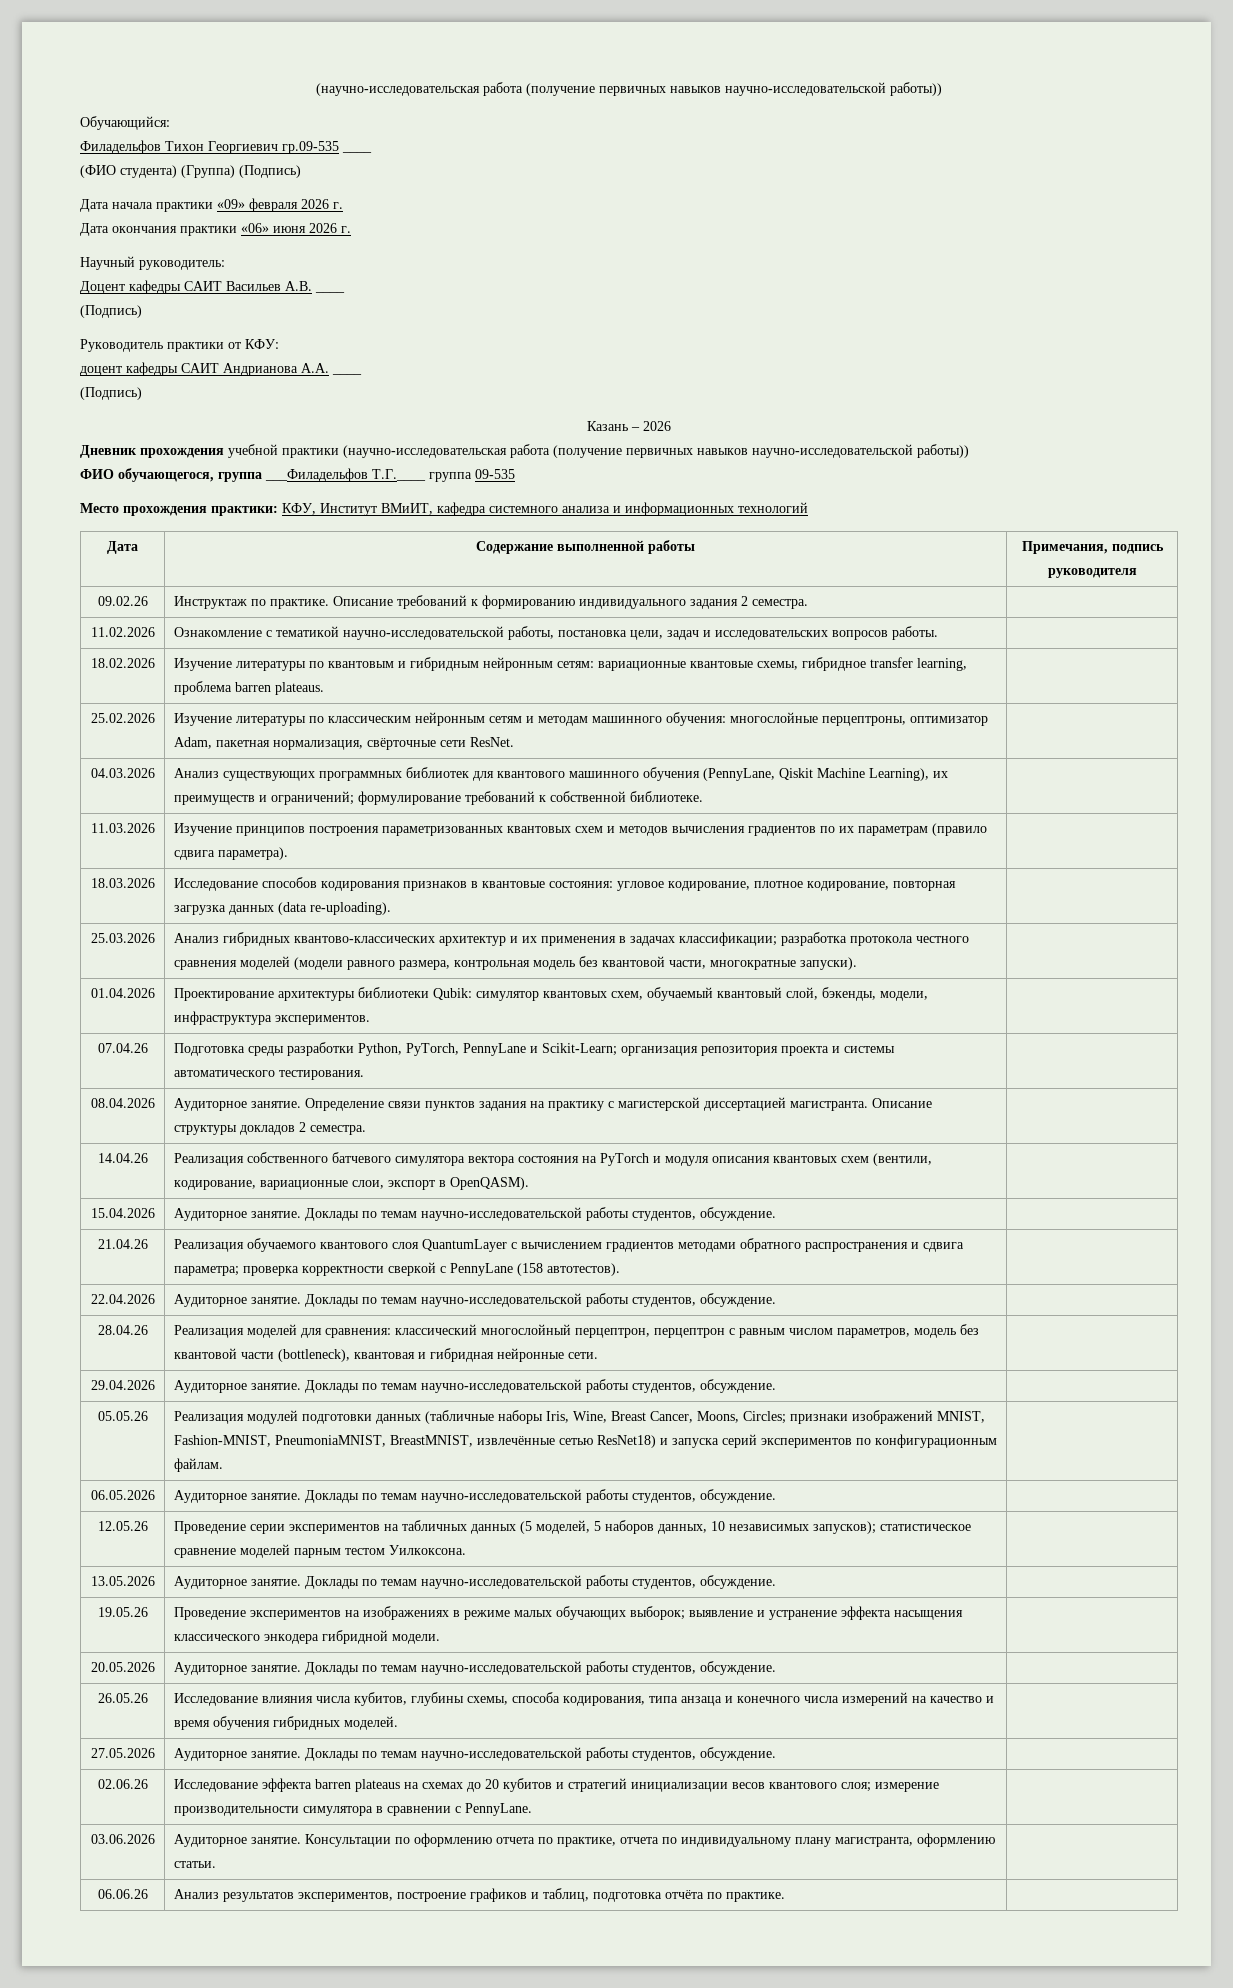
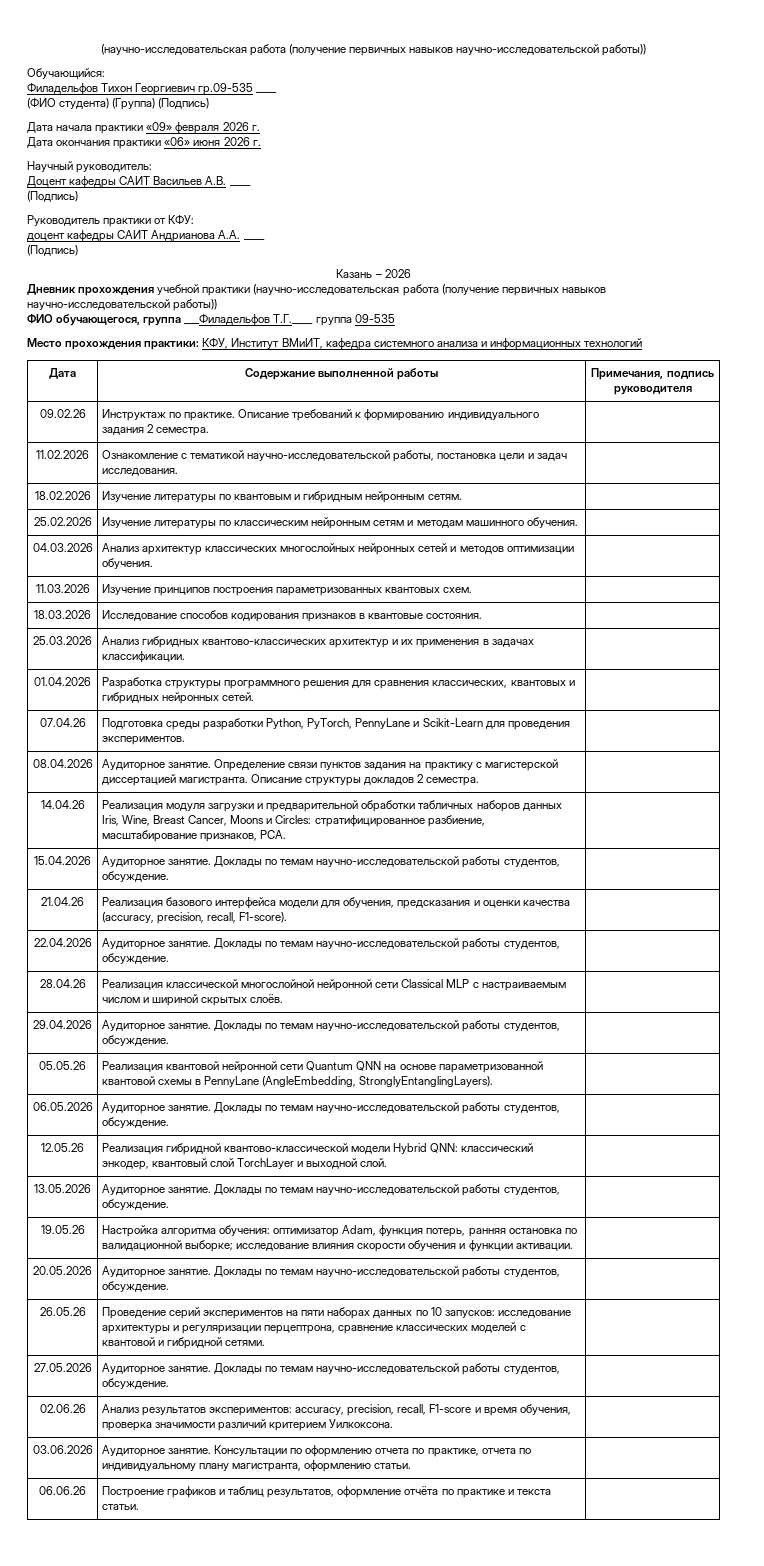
[629,626,938,640] цели, задач и исследовательских вопросов работы. -> [499,453,567,461] [101,468,178,476] цели и задач исследования.
[556,657,967,671] [173,681,324,695] сетям: вариационные квантовые схемы, гибридное transfer learning, проблема barren plateaus. -> [427,494,462,500] сетям.
[665,712,988,726] [173,737,514,750] [90,768,155,778] [173,767,948,781] [173,791,703,805] обучения: многослойные перцептроны, оптимизатор Adam, пакетная нормализация, свёрточные сети ResNet. | // 04.03.2026 | Анализ существующих программных библиотек для квантового машинного обучения (PennyLane, Qiskit Machine Learning), их преимуществ и ограничений; формулирование требований к собственной библиотеке. -> [526,517,578,528] [32,543,93,552] [101,543,574,555] [101,558,153,569] обучения. | // 04.03.2026 | Анализ архитектур классических многослойных нейронных сетей и методов оптимизации обучения.
[574,823,987,836] [173,847,288,860] схем и методов вычисления градиентов по их параметрам (правило сдвига параметра). -> [443,587,473,593] схем.
[548,881,956,891] [173,902,391,915] состояния: угловое кодирование, плотное кодирование, повторная загрузка данных (data re-uploading). -> [426,613,483,619] состояния.
[678,932,969,946] [173,956,857,970] [90,988,155,998] [173,987,928,1001] [173,1011,370,1025] классификации; разработка протокола честного сравнения моделей (модели равного размера, контрольная модель без квантовой части, многократные запуски). | // 01.04.2026 | Проектирование архитектуры библиотеки Qubik: симулятор квантовых схем, обучаемый квантовый слой, бэкенды, модели, инфраструктура экспериментов. -> [101,651,185,663] [34,677,91,686] [101,677,575,689] [101,692,254,704] классификации. | // 01.04.2026 | Разработка структуры программного решения для сравнения классических, квантовых и гибридных нейронных сетей.
[541,1043,895,1056] [173,1070,364,1080] Scikit-Learn; организация репозитория проекта и системы автоматического тестирования. -> [422,718,570,730] [101,736,185,745] Scikit-Learn для проведения экспериментов.
[246,1152,932,1166] [173,1177,529,1190] собственного батчевого симулятора вектора состояния на PyTorch и модуля описания квантовых схем (вентили, кодирование, вариационные слои, экспорт в OpenQASM). -> [165,800,562,812] [101,815,485,827] [101,830,286,842] модуля загрузки и предварительной обработки табличных наборов данных Iris, Wine, Breast Cancer, Moons и Circles: стратифицированное разбиение, масштабирование признаков, PCA.
[246,1238,964,1252] [173,1262,620,1276] обучаемого квантового слоя QuantumLayer с вычислением градиентов методами обратного распространения и сдвига параметра; проверка корректности сверкой с PennyLane (158 автотестов). -> [165,897,570,909] [101,912,288,924] базового интерфейса модели для обучения, предсказания и оценки качества (accuracy, precision, recall, F1-score).
[246,1324,979,1338] [173,1348,598,1362] моделей для сравнения: классический многослойный перцептрон, перцептрон с равным числом параметров, модель без квантовой части (bottleneck), квантовая и гибридная нейронные сети. -> [165,979,566,991] [101,994,284,1006] классической многослойной нейронной сети Classical MLP с настраиваемым числом и шириной скрытых слоёв.
[246,1410,985,1424] [173,1434,997,1448] [173,1458,223,1472] модулей подготовки данных (табличные наборы Iris, Wine, Breast Cancer, Moons, Circles; признаки изображений MNIST, Fashion-MNIST, PneumoniaMNIST, BreastMNIST, извлечённые сетью ResNet18) и запуска серий экспериментов по конфигурационным файлам. -> [165,1061,543,1073] [101,1076,494,1087] квантовой нейронной сети Quantum QNN на основе параметризованной квантовой схемы в PennyLane (AngleEmbedding, StronglyEntanglingLayers).
[173,1520,971,1534] [173,1544,466,1558] Проведение серии экспериментов на табличных данных (5 моделей, 5 наборов данных, 10 независимых запусков); статистическое сравнение моделей парным тестом Уилкоксона. -> [101,1143,534,1155] [101,1158,388,1170] Реализация гибридной квантово-классической модели Hybrid QNN: классический энкодер, квантовый слой TorchLayer и выходной слой.
[173,1606,963,1620] [173,1630,440,1644] Проведение экспериментов на изображениях в режиме малых обучающих выборок; выявление и устранение эффекта насыщения классического энкодера гибридной модели. -> [101,1225,577,1237] [101,1240,573,1252] Настройка алгоритма обучения: оптимизатор Adam, функция потерь, ранняя остановка по валидационной выборке; исследование влияния скорости обучения и функции активации.
[173,1692,994,1706] [173,1716,398,1730] Исследование влияния числа кубитов, глубины схемы, способа кодирования, типа анзаца и конечного числа измерений на качество и время обучения гибридных моделей. -> [101,1307,571,1319] [101,1322,526,1334] [101,1337,266,1349] Проведение серий экспериментов на пяти наборах данных по 10 запусков: исследование архитектуры и регуляризации перцептрона, сравнение классических моделей с квантовой и гибридной сетями.
[173,1778,939,1792] [173,1803,532,1816] Исследование эффекта barren plateaus на схемах до 20 кубитов и стратегий инициализации весов квантового слоя; измерение производительности симулятора в сравнении с PennyLane. -> [101,1404,571,1416] [101,1419,394,1431] Анализ результатов экспериментов: accuracy, precision, recall, F1-score и время обучения, проверка значимости различий критерием Уилкоксона.
[173,1888,785,1902] Анализ результатов экспериментов, построение графиков и таблиц, подготовка отчёта по практике. -> [101,1486,551,1498] [101,1504,139,1510] Построение графиков и таблиц результатов, оформление отчёта по практике и текста статьи.

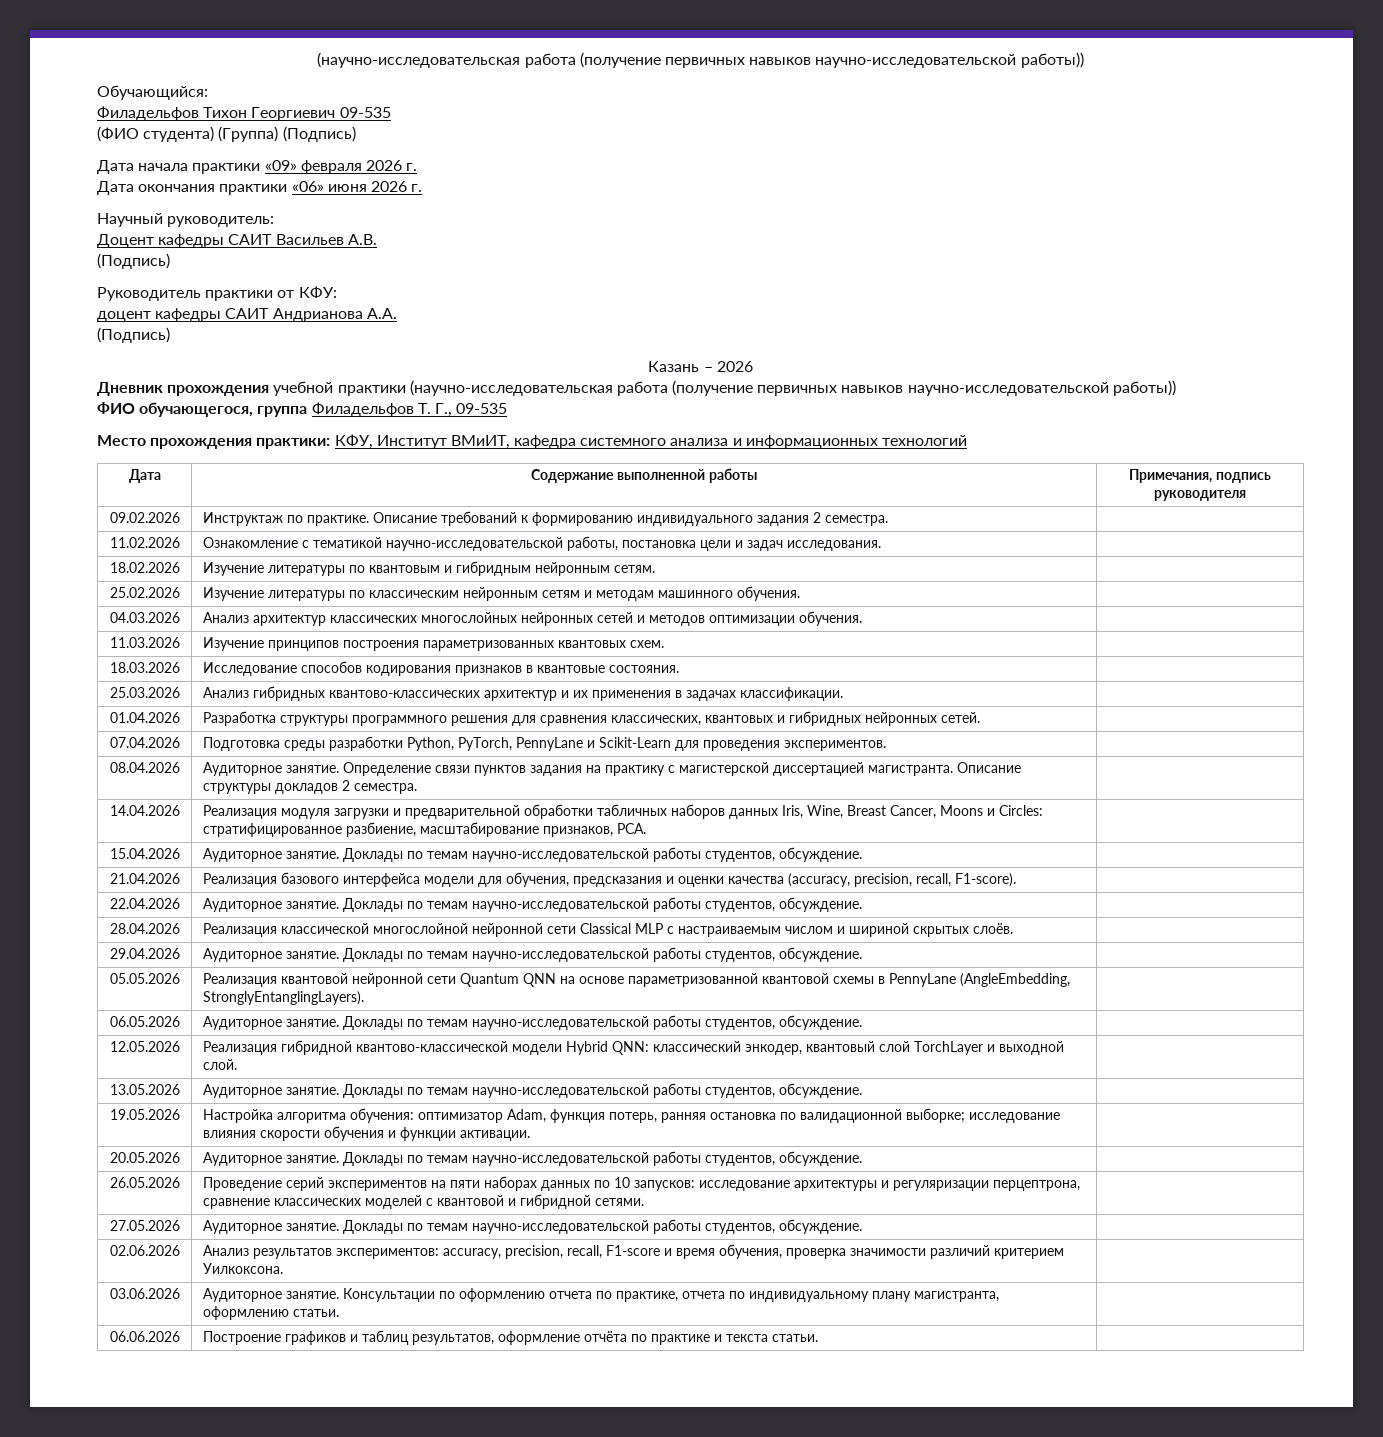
[198,83,278,95] гр.09-535 ____ -> [339,107,391,118] 09-535
[229,185,251,186] ____ -> (377, 239) none
[243,239,265,240] ____ -> (397, 313) none
[184,314,352,326] ___Филадельфов Т.Г.____ группа -> [311,402,452,417] Филадельфов Т. Г.,
[39,409,86,418] 09.02.26 -> [109,512,180,523] 09.02.2026
[39,718,86,727] 07.04.26 -> [109,737,180,748] 07.04.2026
[40,800,85,809] 14.04.26 -> [109,805,180,816] 14.04.2026
[41,897,84,906] 21.04.26 -> [109,873,180,884] 21.04.2026
[39,979,86,988] 28.04.26 -> [109,923,180,934] 28.04.2026
[39,1061,86,1070] 05.05.26 -> [109,973,180,984] 05.05.2026
[41,1143,84,1152] 12.05.26 -> [109,1041,180,1052] 12.05.2026
[40,1225,85,1234] 19.05.26 -> [109,1109,180,1120] 19.05.2026
[39,1307,86,1316] 26.05.26 -> [109,1177,180,1188] 26.05.2026
[39,1404,86,1413] 02.06.26 -> [109,1245,180,1256] 02.06.2026
[39,1486,86,1495] 06.06.26 -> [109,1331,180,1342] 06.06.2026

